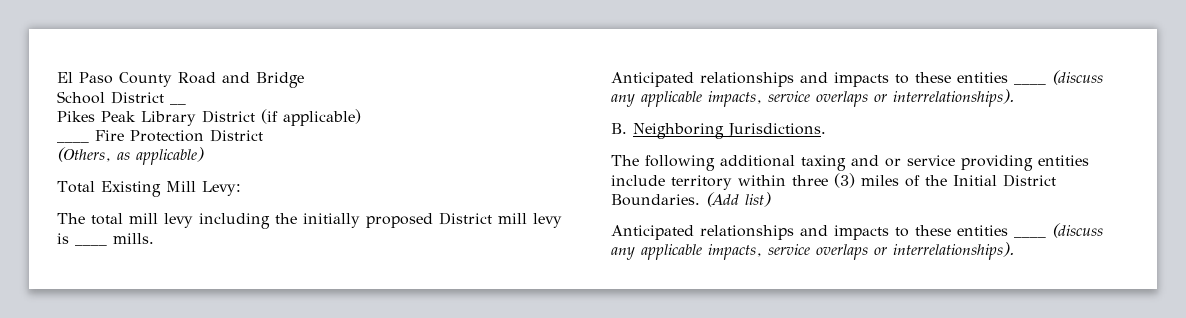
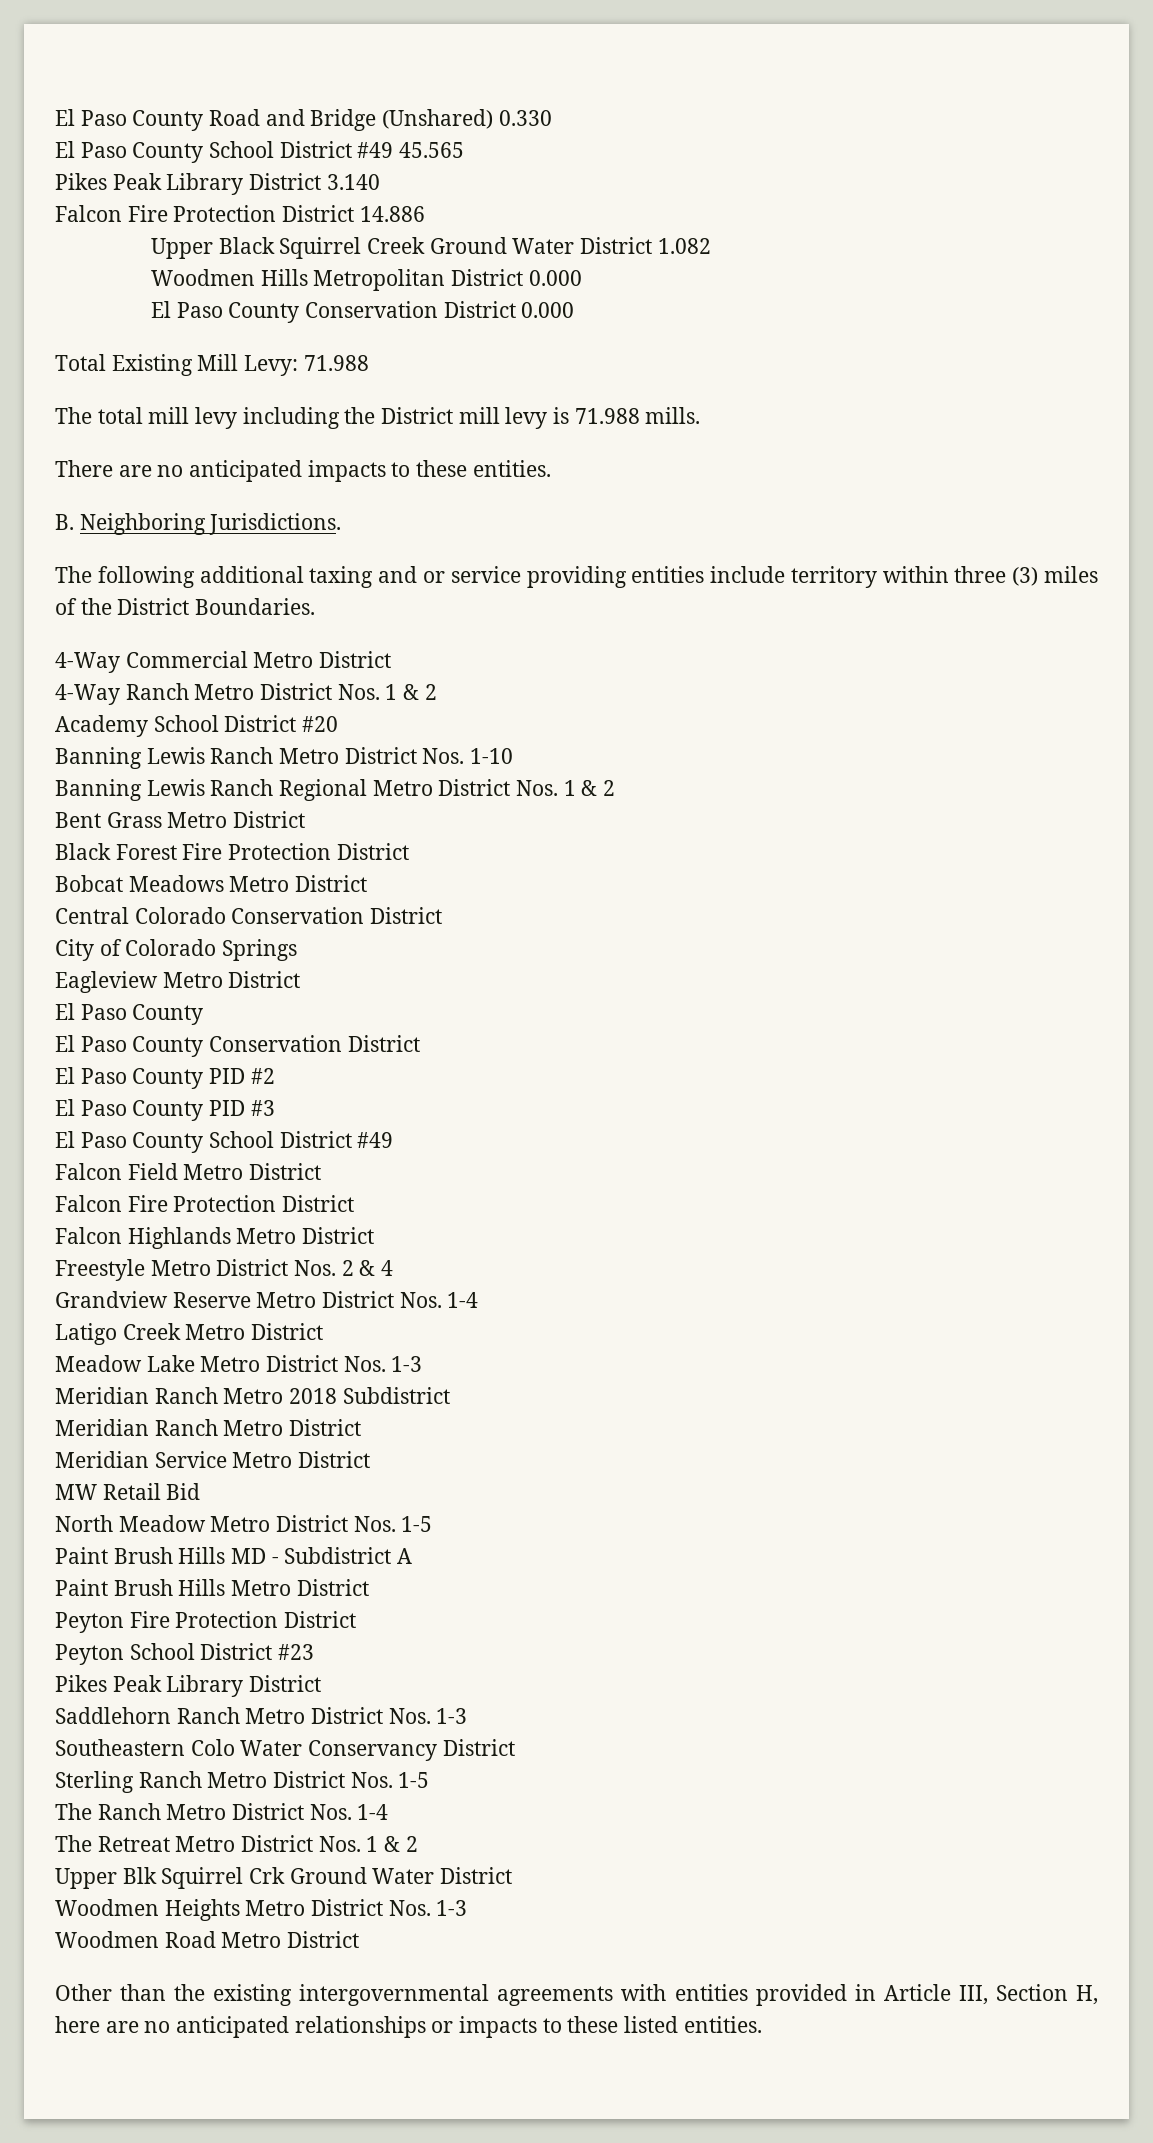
[57,91,186,105] [57,109,361,126] [57,141,89,143] [95,129,263,142] [57,147,204,165] // School District __ // Pikes Peak Library District (if applicable) // ____ Fire Protection District // (Others, as applicable) -> [382,109,552,129] [55,141,465,163] [55,173,380,195] [55,205,425,222] [150,237,711,259] [150,269,582,291] [150,301,575,323] (Unshared) 0.330 // El Paso County School District #49 45.565 // Pikes Peak Library District 3.140 // Falcon Fire Protection District 14.886 // Upper Black Squirrel Creek Ground Water District 1.082 // Woodmen Hills Metropolitan District 0.000 // El Paso County Conservation District 0.000
(241, 188) none -> [303,355,369,371] 71.988
[303,213,433,228] initially proposed -> (376, 415) none
[75,244,107,246] ____ -> [574,408,640,424] 71.988
[611,72,1008,87] [1014,70,1103,85] [611,89,1014,107] Anticipated relationships and impacts to these entities ____ (discuss any applicable impacts, service overlaps or interrelationships). -> [55,460,551,482] There are no anticipated impacts to these entities.
[953,175,997,186] Initial -> (112, 606) none
[706,192,771,207] [611,225,1008,240] [1014,223,1103,238] [611,242,1014,260] (Add list) // Anticipated relationships and impacts to these entities ____ (discuss any applicable impacts, service overlaps or interrelationships). -> [55,651,392,673] [55,683,437,705] [55,715,339,737] [55,747,514,769] [55,779,616,801] [55,811,306,828] [55,843,409,860] [55,875,368,892] [55,907,443,924] [55,939,298,961] [55,971,301,993] [55,1003,204,1025] [55,1035,420,1057] [55,1067,275,1089] [55,1099,275,1121] [55,1131,394,1153] [55,1163,322,1180] [55,1195,355,1212] [55,1227,375,1249] [55,1259,394,1281] [55,1291,479,1308] [55,1323,324,1345] [55,1355,423,1372] [55,1387,450,1404] [55,1419,362,1436] [55,1451,371,1468] [55,1483,201,1500] [55,1515,433,1532] [55,1547,413,1564] [55,1579,369,1596] [55,1611,357,1633] [55,1643,315,1665] [55,1675,322,1697] [55,1707,468,1724] [55,1739,515,1761] [55,1771,430,1793] [55,1803,389,1820] [55,1835,418,1852] [55,1867,513,1889] [55,1899,468,1921] [55,1931,360,1948] [55,1984,1098,2006] [55,2016,762,2038] // 4-Way Commercial Metro District // 4-Way Ranch Metro District Nos. 1 & 2 // Academy School District #20 // Banning Lewis Ranch Metro District Nos. 1-10 // Banning Lewis Ranch Regional Metro District Nos. 1 & 2 // Bent Grass Metro District // Black Forest Fire Protection District // Bobcat Meadows Metro District // Central Colorado Conservation District // City of Colorado Springs // Eagleview Metro District // El Paso County // El Paso County Conservation District // El Paso County PID #2 // El Paso County PID #3 // El Paso County School District #49 // Falcon Field Metro District // Falcon Fire Protection District // Falcon Highlands Metro District // Freestyle Metro District Nos. 2 & 4 // Grandview Reserve Metro District Nos. 1-4 // Latigo Creek Metro District // Meadow Lake Metro District Nos. 1-3 // Meridian Ranch Metro 2018 Subdistrict // Meridian Ranch Metro District // Meridian Service Metro District // MW Retail Bid // North Meadow Metro District Nos. 1-5 // Paint Brush Hills MD - Subdistrict A // Paint Brush Hills Metro District // Peyton Fire Protection District // Peyton School District #23 // Pikes Peak Library District // Saddlehorn Ranch Metro District Nos. 1-3 // Southeastern Colo Water Conservancy District // Sterling Ranch Metro District Nos. 1-5 // The Ranch Metro District Nos. 1-4 // The Retreat Metro District Nos. 1 & 2 // Upper Blk Squirrel Crk Ground Water District // Woodmen Heights Metro District Nos. 1-3 // Woodmen Road Metro District // Other than the existing intergovernmental agreements with entities provided in Article III, Section H, here are no anticipated relationships or impacts to these listed entities.

